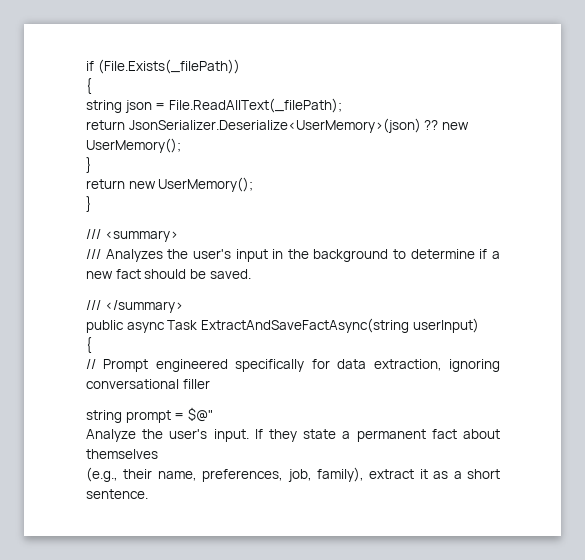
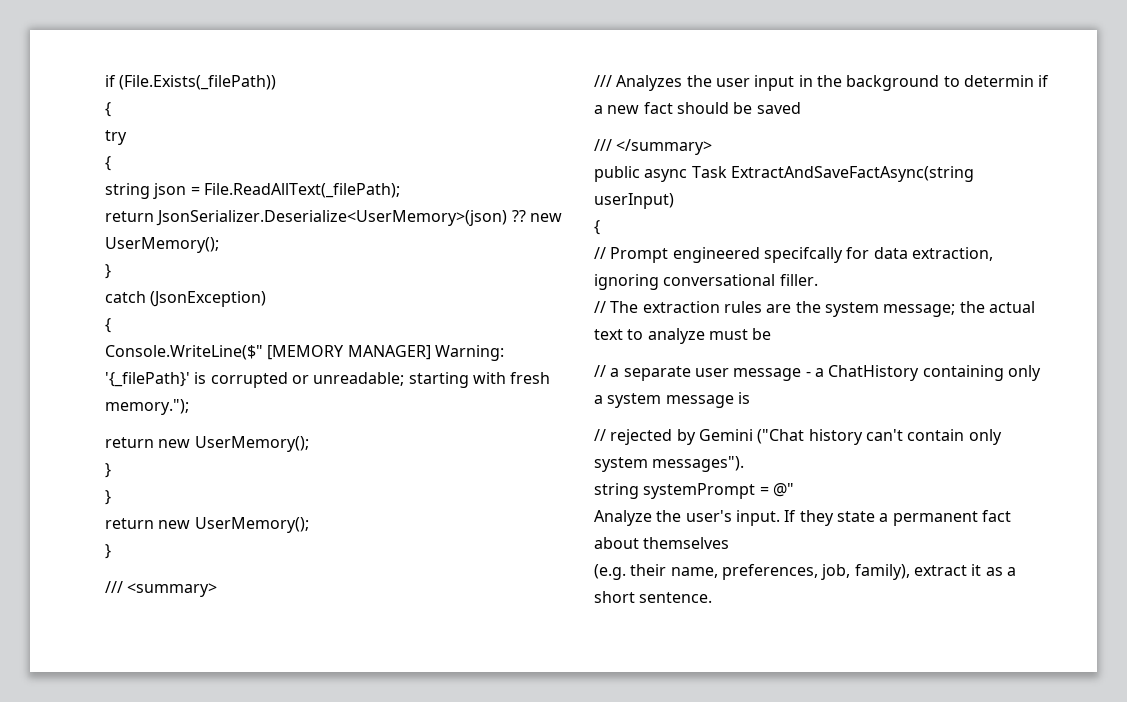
(92, 86) none -> [105,130,127,145] [105,156,111,171] // try // {
(92, 165) none -> [105,291,267,307] [105,318,111,333] [105,345,504,361] [105,372,551,388] [105,399,189,415] [105,436,309,452] [105,463,111,478] [105,490,111,505] // catch (JsonException) // { // Console.WriteLine($" [MEMORY MANAGER] Warning: '{_filePath}' is corrupted or unreadable; starting with fresh memory."); // return new UserMemory(); // } // }
[192,249,231,259] user's -> [715,78,750,87] user
[410,249,475,259] determine -> [963,75,1034,87] determin
[209,269,251,279] saved. -> [756,102,801,114] saved
[235,359,305,372] specifically -> [763,247,843,263] specifcally
[182,379,210,389] [86,407,213,423] filler // string prompt = $@" -> [779,274,818,286] [594,301,1035,317] [594,328,772,344] [594,365,1041,381] [594,392,750,408] [594,429,1002,445] [594,456,745,472] [594,483,794,499] filler. // // The extraction rules are the system message; the actual text to analyze must be // // a separate user message - a ChatHistory containing only a system message is // // rejected by Gemini ("Chat history can't contain only system messages"). // string systemPrompt = @"
[86,467,118,482] (e.g., -> [594,564,626,580] (e.g.

